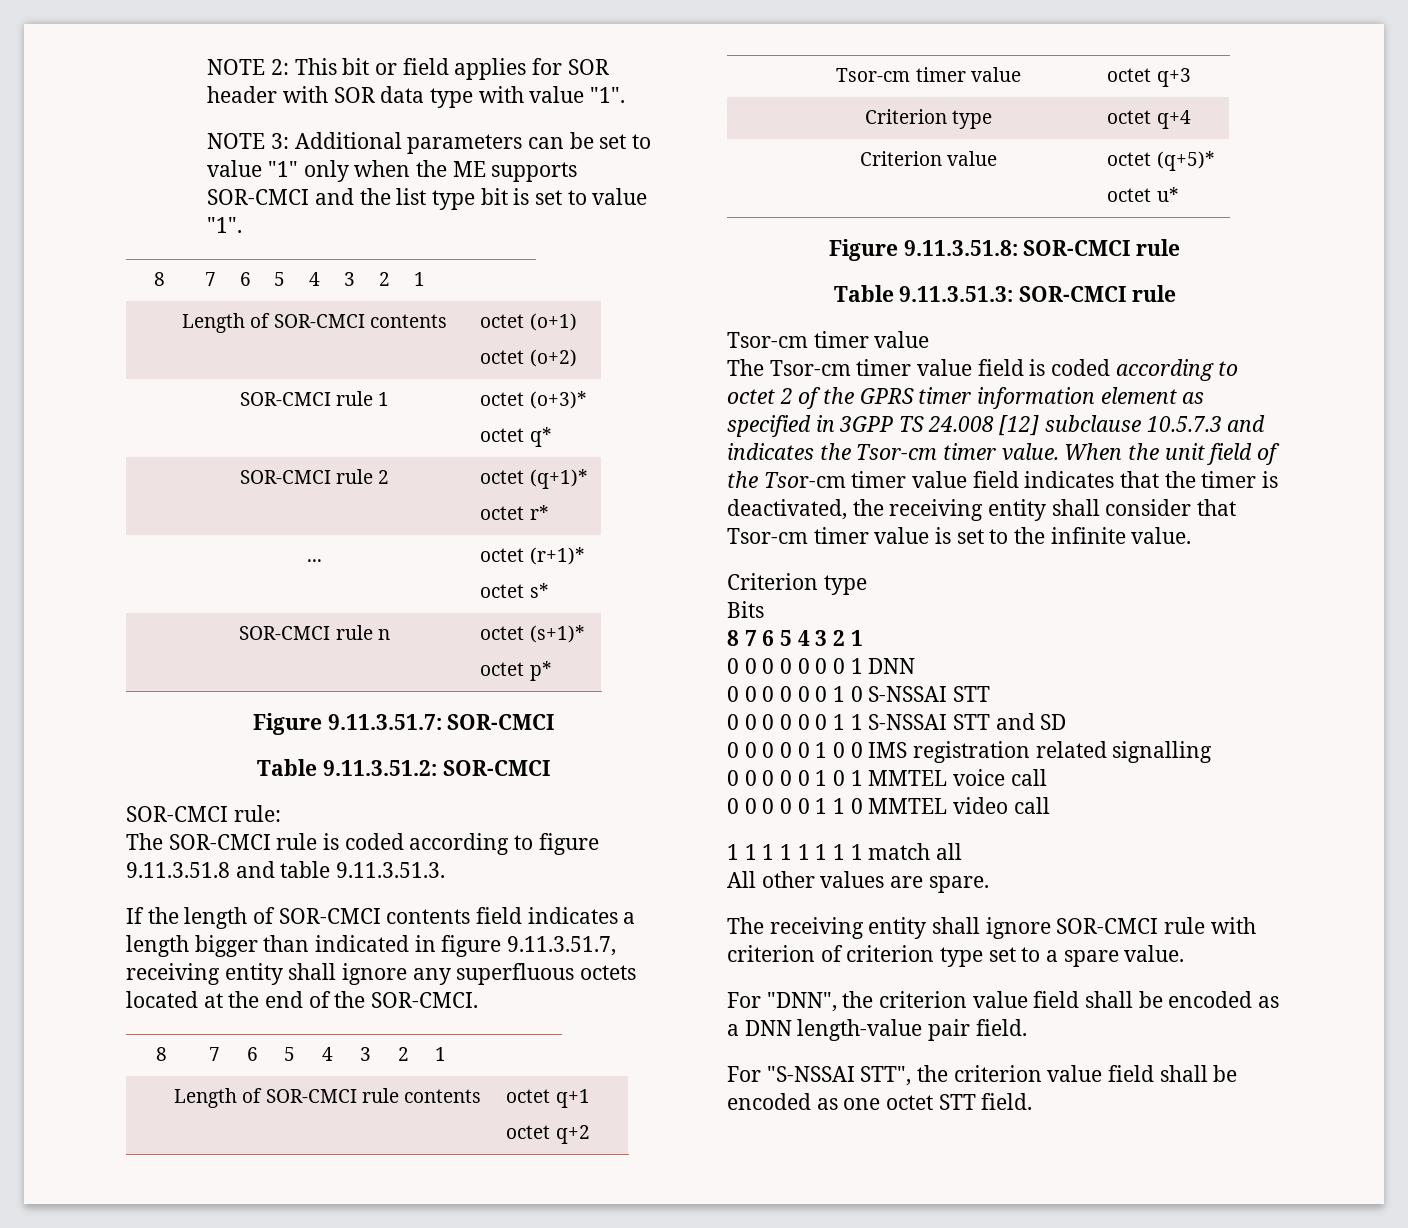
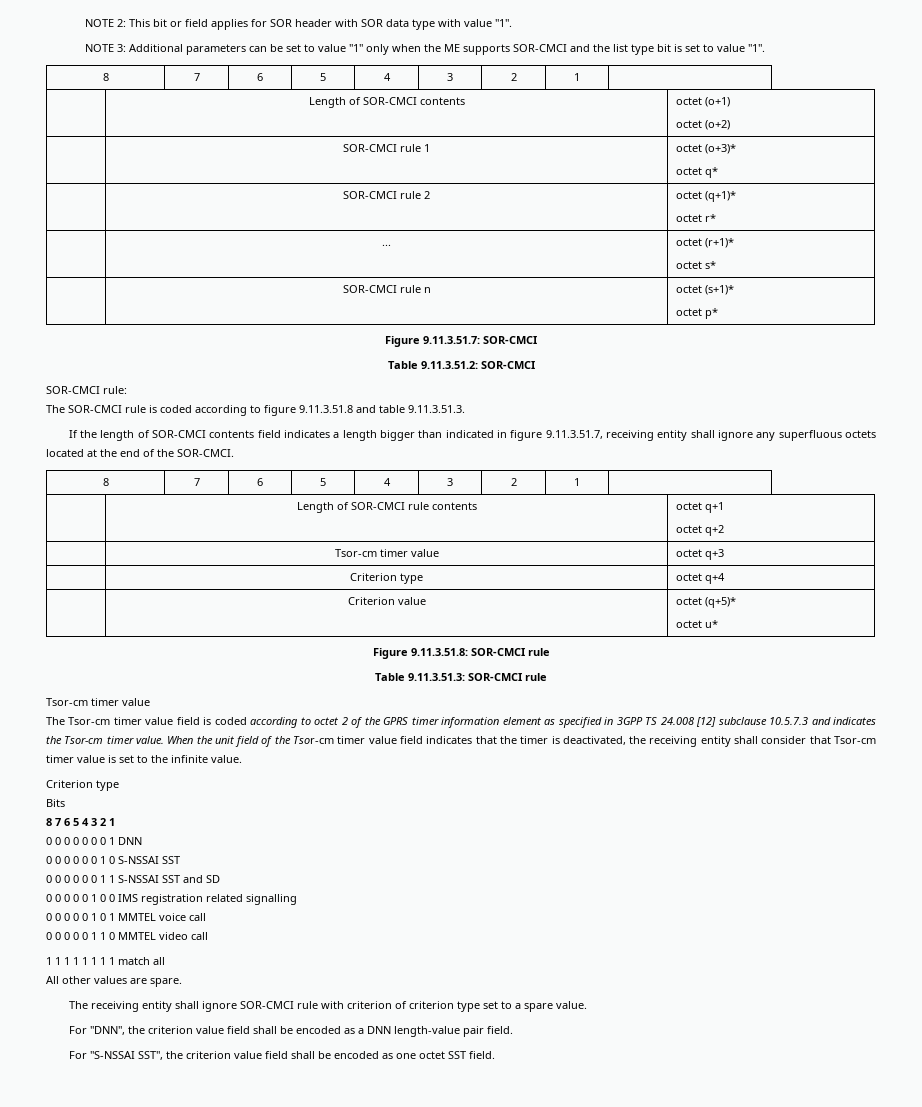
[953,686,991,702] STT -> [162,856,180,864] SST
[953,714,991,730] STT -> [162,875,180,883] SST
[860,1066,912,1086] STT", -> [137,1051,163,1060] SST",
[938,1094,976,1110] STT -> [447,1051,466,1059] SST

